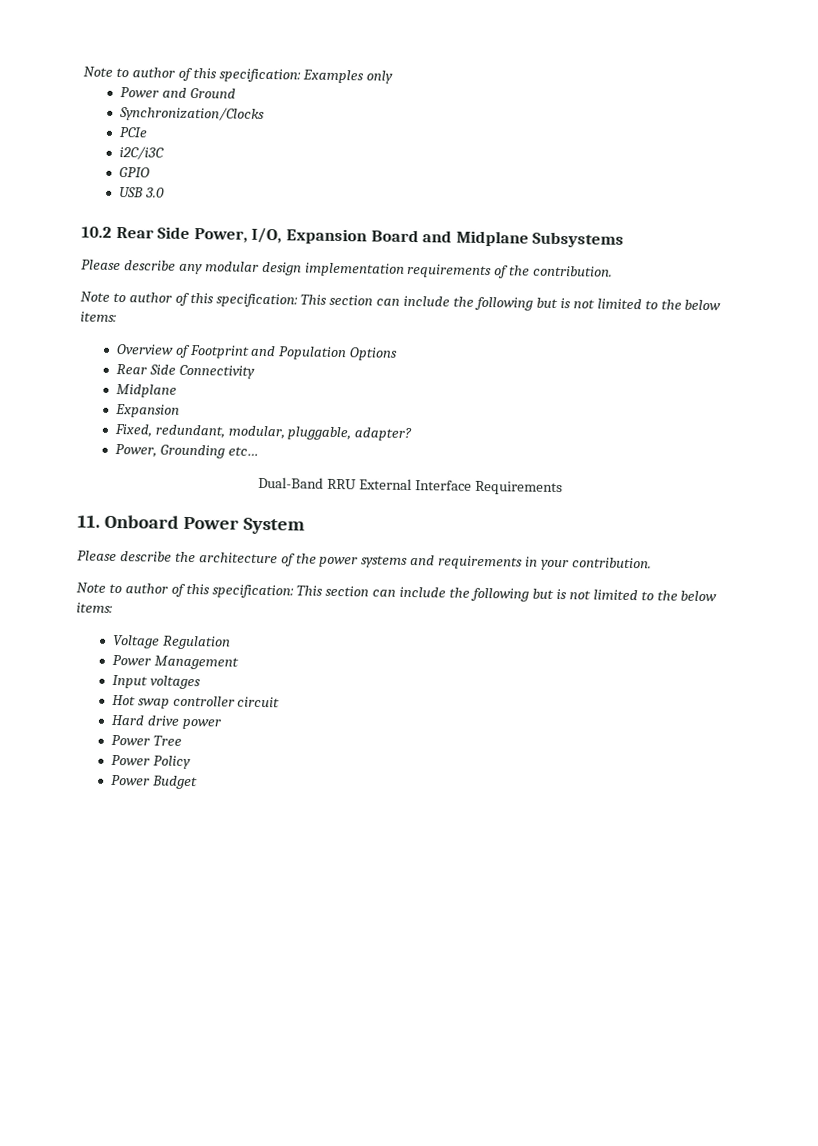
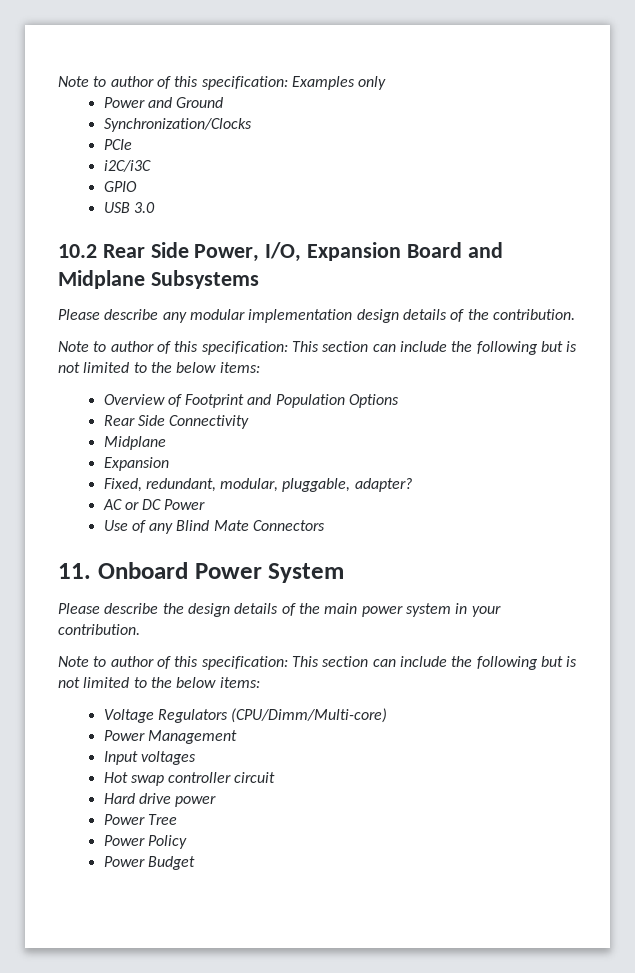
[261,261,493,279] design implementation requirements -> [248,309,447,323] implementation design details
[114,443,259,459] [258,476,563,496] Power, Grounding etc… // Dual-Band RRU External Interface Requirements -> [102,499,206,510] [103,520,326,534] AC or DC Power // Use of any Blind Mate Connectors
[198,552,524,570] architecture of the power systems and requirements -> [187,603,451,617] design details of the main power system
[161,635,231,650] Regulation -> [157,708,388,723] Regulators (CPU/Dimm/Multi-core)

